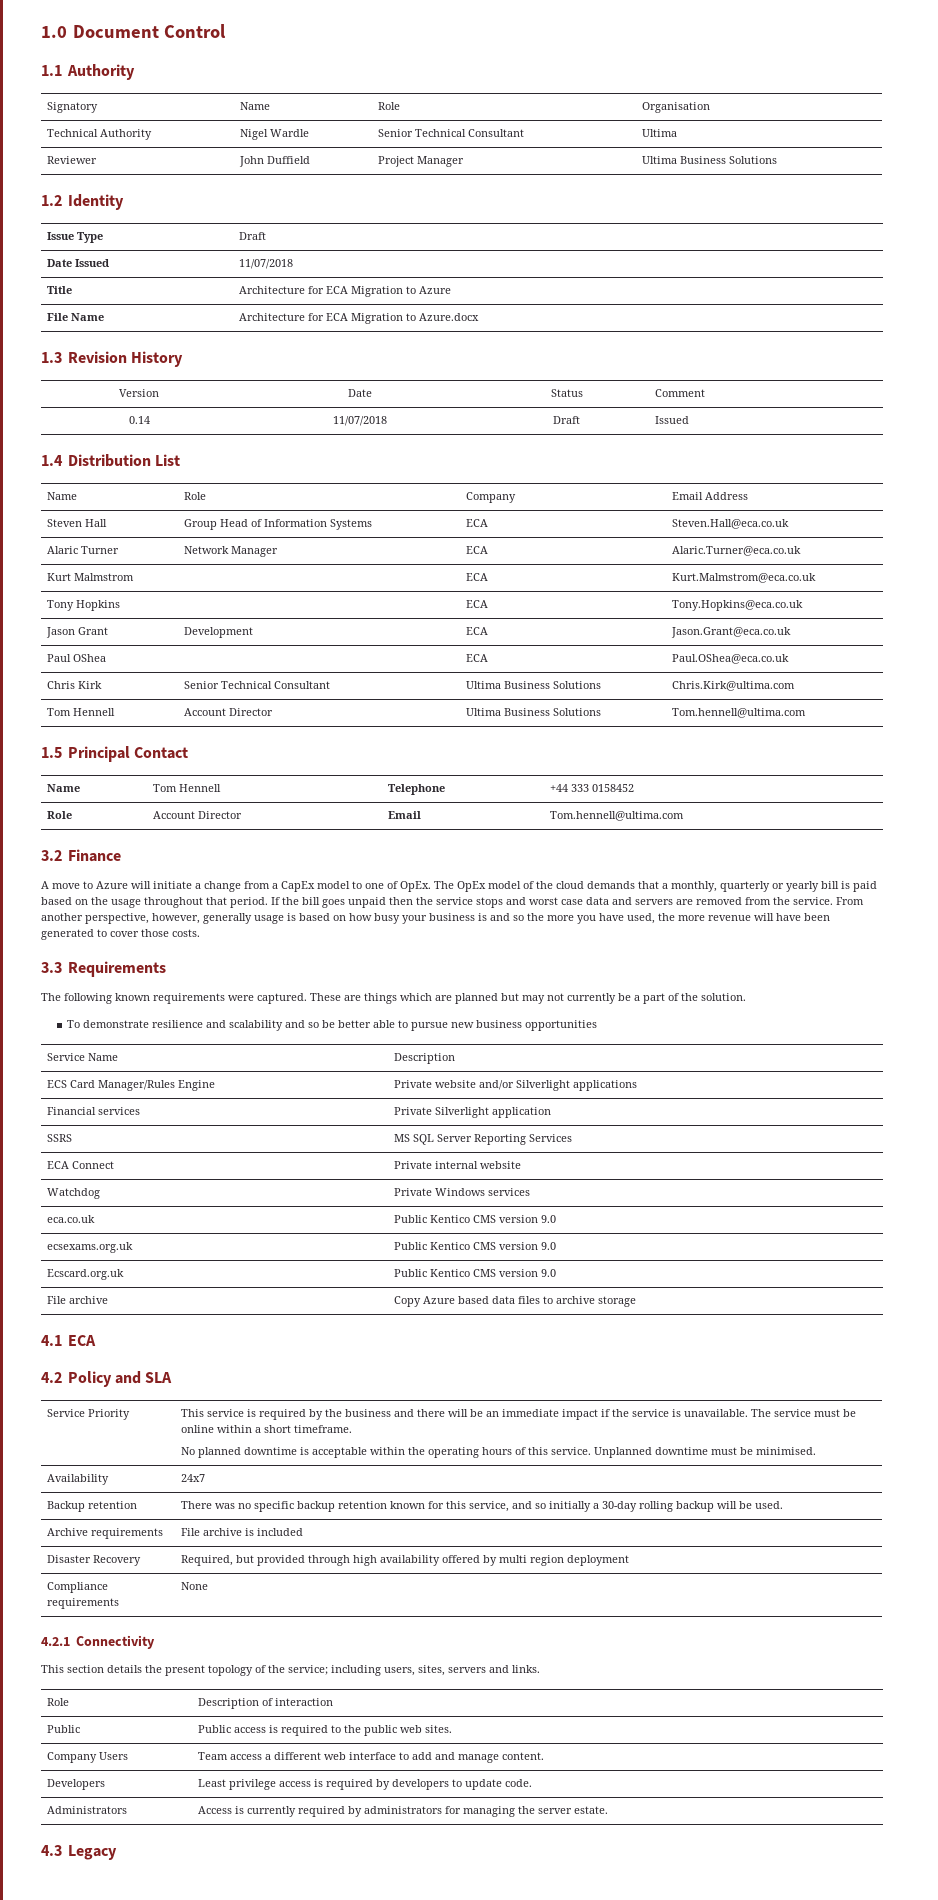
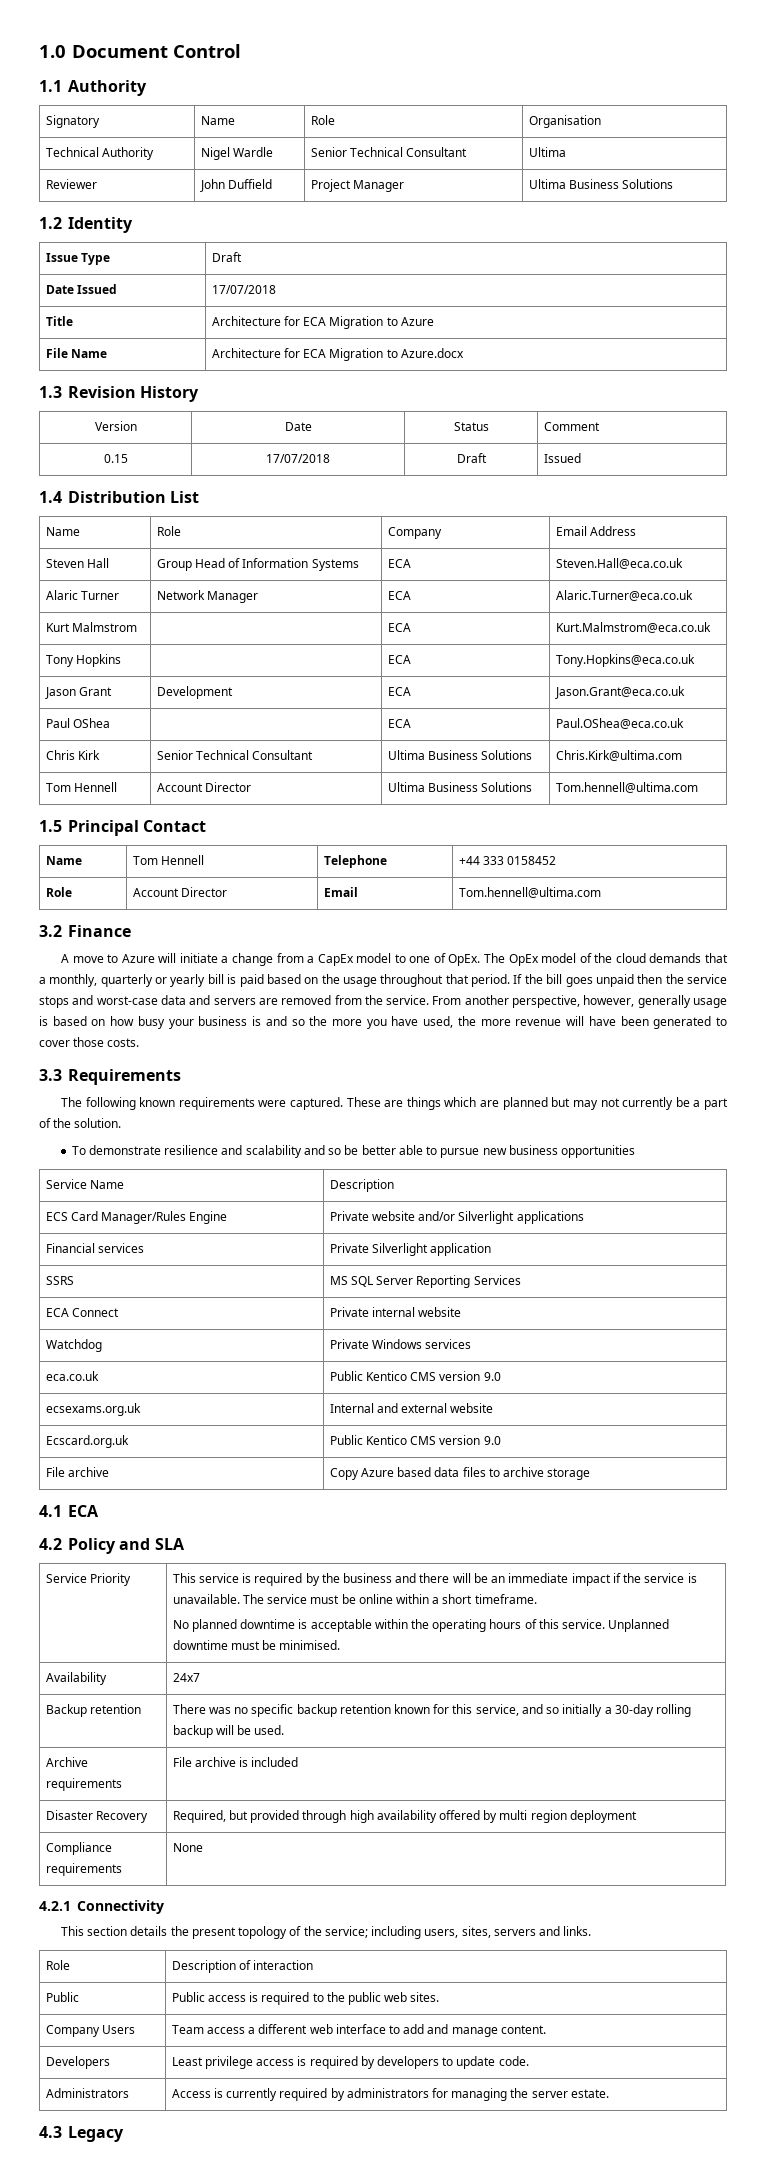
[239,259,294,269] 11/07/2018 -> [211,285,276,294] 17/07/2018
[128,416,150,424] [333,416,387,426] 0.14 | 11/07/2018 -> [103,454,128,463] [266,454,330,463] 0.15 | 17/07/2018
[529,897,583,905] worst case -> [96,996,158,1005] worst-case
[394,1242,557,1250] Public Kentico CMS version 9.0 -> [329,1403,494,1413] Internal and external website

